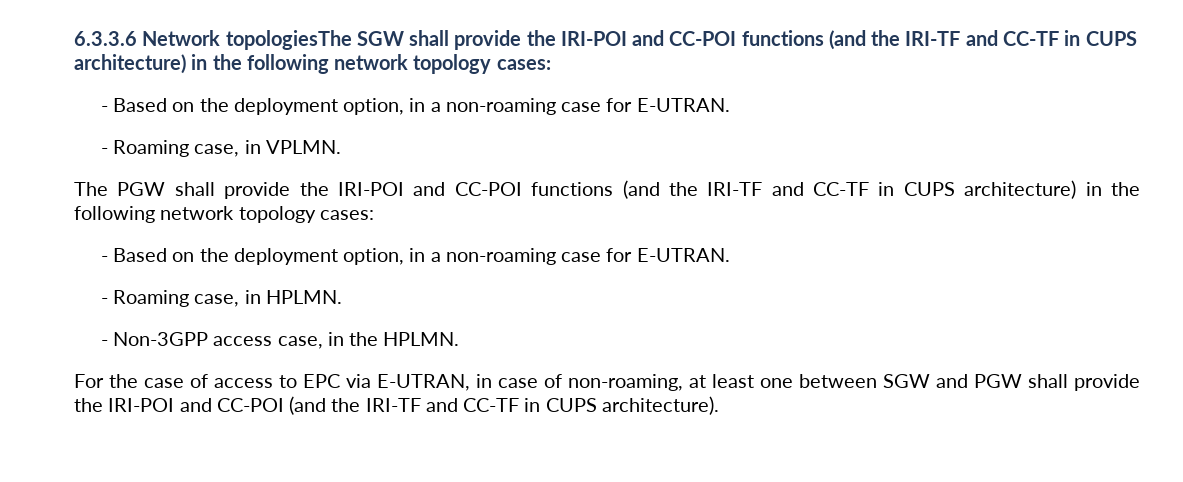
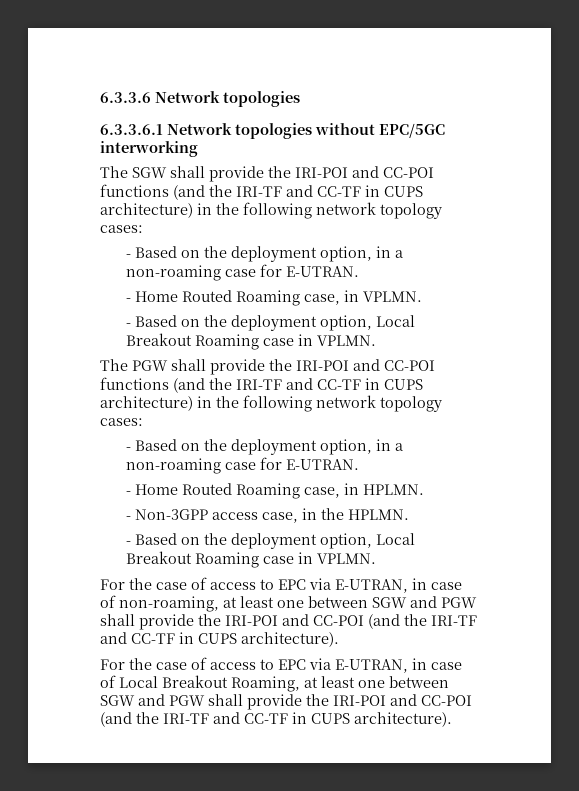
[225,30,352,50] topologiesThe -> [223,91,300,107] [100,123,445,139] [100,141,198,157] [100,166,128,178] topologies // 6.3.3.6.1 Network topologies without EPC/5GC interworking // The
(108, 151) none -> [135,290,233,302] Home Routed
(341, 147) none -> [126,315,416,331] [126,333,377,350] // - Based on the deployment option, Local Breakout Roaming case in VPLMN.
(108, 301) none -> [135,483,233,495] Home Routed
(460, 339) none -> [126,533,416,549] [126,551,377,568] // - Based on the deployment option, Local Breakout Roaming case in VPLMN.
(719, 405) none -> [100,657,462,673] [100,675,449,692] [100,694,472,710] [100,712,452,727] // For the case of access to EPC via E-UTRAN, in case of Local Breakout Roaming, at least one between SGW and PGW shall provide the IRI-POI and CC-POI (and the IRI-TF and CC-TF in CUPS architecture).

